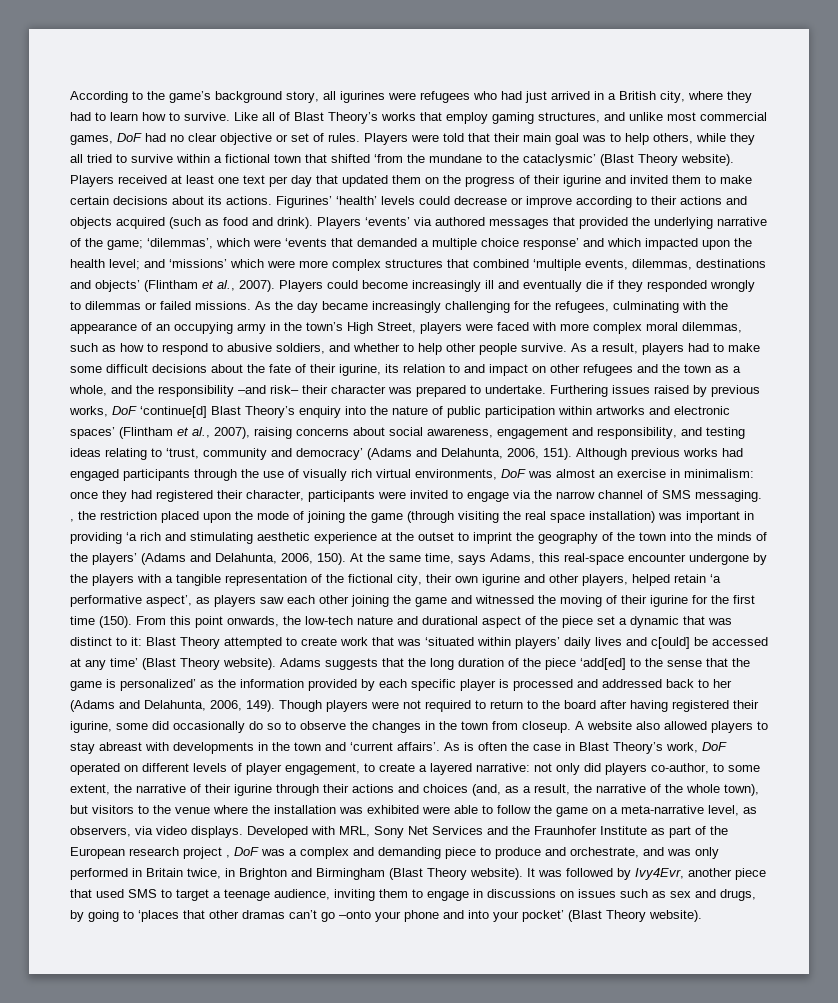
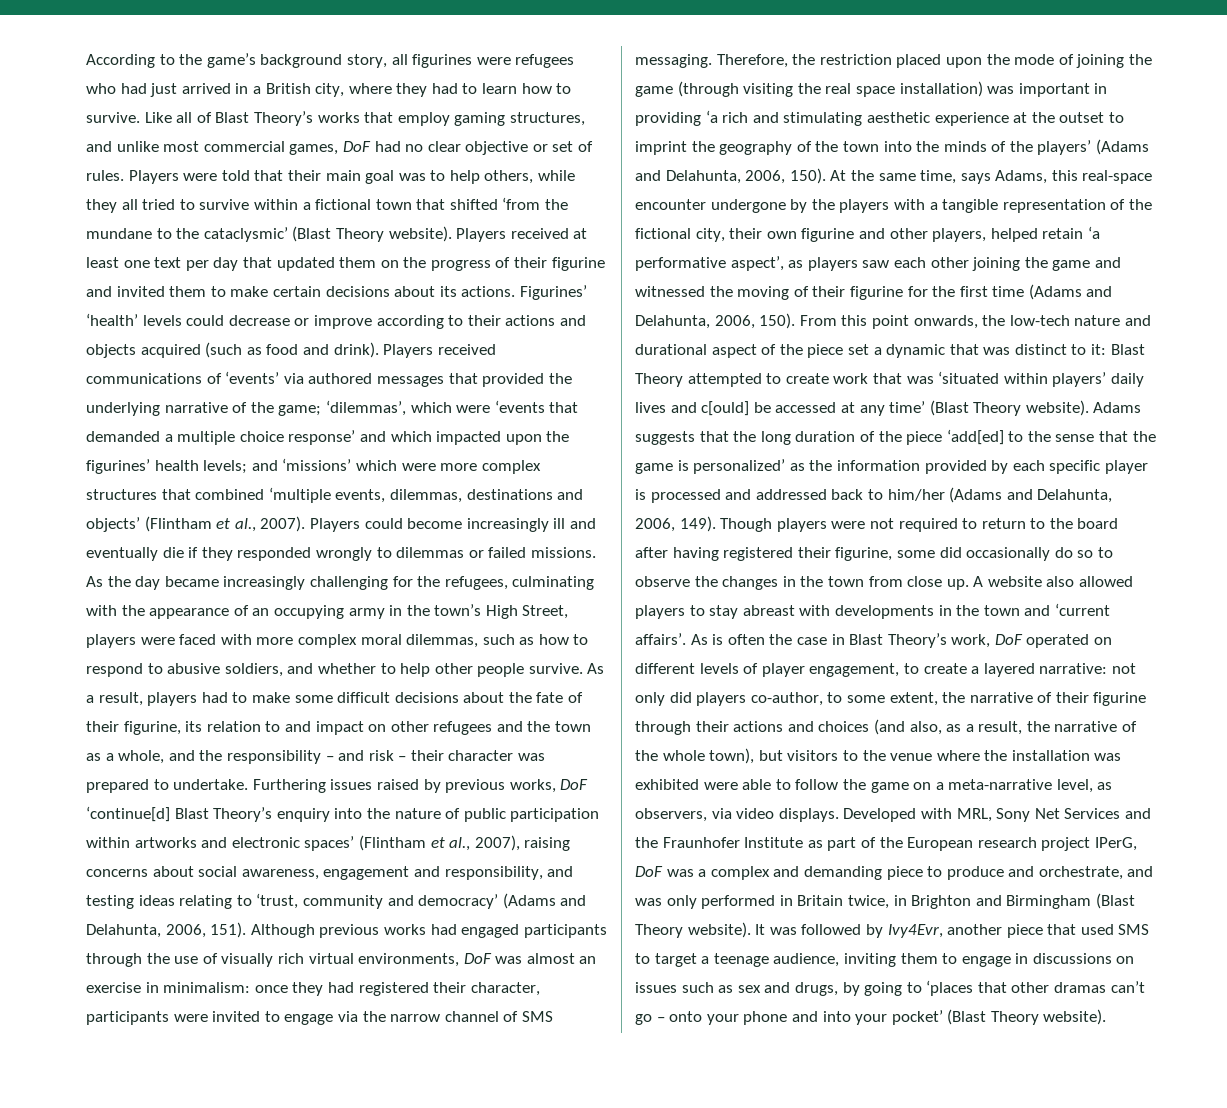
[340,91,385,103] igurines -> [412,54,473,68] figurines
[563,175,601,187] igurine -> [551,257,605,271] figurine
(361, 223) none -> [437,344,496,355] [86,373,222,384] received communications of
[70,259,140,270] health level; -> [86,459,248,474] figurines’ health levels;
[339,364,381,376] igurine, -> [123,721,181,735] figurine,
[238,385,299,394] –and risk– -> [325,750,407,761] – and risk –
[70,519,74,522] , -> [716,54,788,68] Therefore,
[482,574,520,586] igurine -> [801,228,855,242] figurine
[650,595,688,607] igurine -> [849,286,903,300] figurine
[99,616,132,628] (150). -> [1028,284,1113,300] [635,313,796,329] (Adams and Delahunta, 2006, 150).
[713,679,732,688] her -> [887,489,945,501] him/her
[70,721,112,733] igurine, -> [835,547,893,561] figurine,
[522,721,571,733] closeup. -> [907,576,969,590] close up.
[234,784,272,796] igurine -> [1093,692,1147,706] figurine
[472,784,501,796] (and, -> [873,719,942,735] (and also,
[226,855,230,858] , -> [1094,837,1137,851] IPerG,
[339,910,371,919] –onto -> [656,1011,703,1022] – onto

